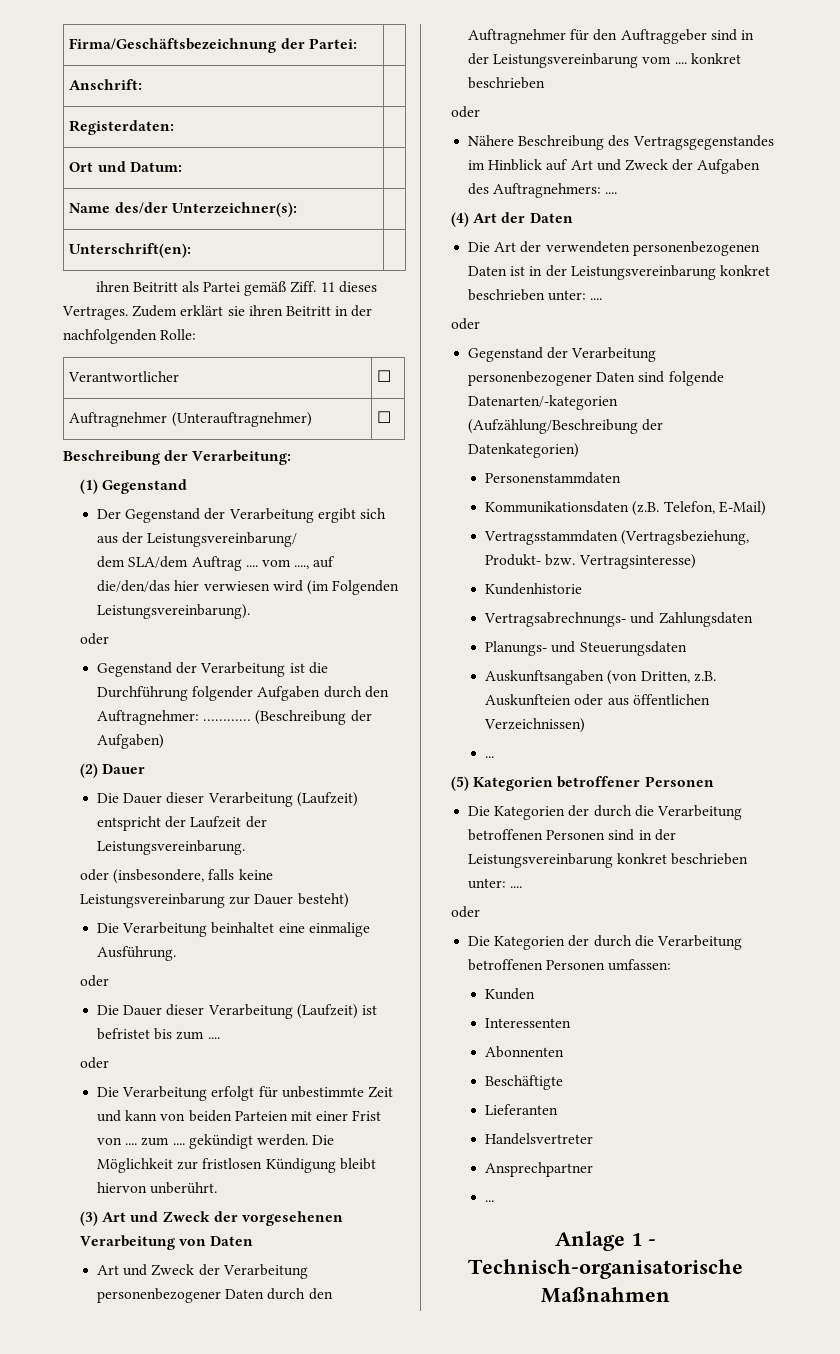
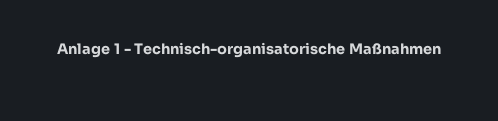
[69,38,357,53] [69,79,143,90] [69,120,175,135] [69,161,182,172] [69,202,297,217] [69,243,192,258] [95,281,377,296] [62,305,373,320] [63,329,197,344] [68,371,180,382] [377,370,392,382] [69,412,312,427] [377,411,392,423] [63,450,292,465] [80,479,188,494] [97,508,387,523] [97,532,298,547] [97,556,336,571] [97,580,400,595] [97,604,251,619] [80,633,110,645] [97,662,328,677] [97,686,389,701] [97,710,372,725] [97,734,165,749] [80,763,146,778] [97,792,358,807] [97,816,267,831] [97,840,246,855] [80,869,273,884] [80,893,349,908] [97,922,370,937] [97,946,177,961] [80,975,110,987] [97,1004,378,1019] [97,1028,220,1040] [80,1057,110,1069] [97,1086,394,1101] [97,1110,382,1122] [97,1134,335,1149] [97,1158,376,1173] [97,1182,218,1194] [80,1211,343,1226] [80,1235,254,1250] [97,1264,308,1279] [97,1288,333,1303] [468,29,755,44] [468,53,741,68] [468,77,546,89] [451,106,481,118] [468,135,774,150] [468,159,761,174] [468,183,618,198] [451,212,573,227] [468,241,760,256] [468,265,771,280] [468,289,603,301] [451,318,481,330] [468,347,657,362] [468,371,724,386] [468,395,619,410] [468,419,664,434] [468,443,580,458] [485,472,622,484] [485,501,766,516] [484,530,750,545] [485,554,696,569] [485,583,583,595] [484,612,753,627] [485,641,687,656] [485,670,716,685] [485,694,710,706] [484,718,586,733] [485,756,495,758] [451,776,714,791] [468,805,743,820] [468,829,676,841] [468,853,749,868] [468,878,523,889] [451,906,481,918] [468,935,743,950] [468,959,672,971] [485,988,536,1000] [485,1018,572,1028] [485,1046,565,1058] [485,1075,564,1090] [485,1104,559,1115] [485,1133,594,1145] [485,1162,594,1177] [485,1200,495,1202] Firma/Geschäftsbezeichnung der Partei: | // Anschrift: | // Registerdaten: | // Ort und Datum: | // Name des/der Unterzeichner(s): | // Unterschrift(en): | // ihren Beitritt als Partei gemäß Ziff. 11 dieses Vertrages. Zudem erklärt sie ihren Beitritt in der nachfolgenden Rolle: // Verantwortlicher | ☐ // Auftragnehmer (Unterauftragnehmer) | ☐ // Beschreibung der Verarbeitung: // (1) Gegenstand // Der Gegenstand der Verarbeitung ergibt sich aus der Leistungsvereinbarung/ // dem SLA/dem Auftrag .... vom ...., auf die/den/das hier verwiesen wird (im Folgenden Leistungsvereinbarung). // oder // Gegenstand der Verarbeitung ist die Durchführung folgender Aufgaben durch den Auftragnehmer: ………… (Beschreibung der Aufgaben) // (2) Dauer // Die Dauer dieser Verarbeitung (Laufzeit) entspricht der Laufzeit der Leistungsvereinbarung. // oder (insbesondere, falls keine Leistungsvereinbarung zur Dauer besteht) // Die Verarbeitung beinhaltet eine einmalige Ausführung. // oder // Die Dauer dieser Verarbeitung (Laufzeit) ist befristet bis zum .... // oder // Die Verarbeitung erfolgt für unbestimmte Zeit und kann von beiden Parteien mit einer Frist von .... zum .... gekündigt werden. Die Möglichkeit zur fristlosen Kündigung bleibt hiervon unberührt. // (3) Art und Zweck der vorgesehenen Verarbeitung von Daten // Art und Zweck der Verarbeitung personenbezogener Daten durch den Auftragnehmer für den Auftraggeber sind in der Leistungsvereinbarung vom .... konkret beschrieben // oder // Nähere Beschreibung des Vertragsgegenstandes im Hinblick auf Art und Zweck der Aufgaben des Auftragnehmers: .... // (4) Art der Daten // Die Art der verwendeten personenbezogenen Daten ist in der Leistungsvereinbarung konkret beschrieben unter: .... // oder // Gegenstand der Verarbeitung personenbezogener Daten sind folgende Datenarten/-kategorien (Aufzählung/Beschreibung der Datenkategorien) // Personenstammdaten // Kommunikationsdaten (z.B. Telefon, E-Mail) // Vertragsstammdaten (Vertragsbeziehung, Produkt- bzw. Vertragsinteresse) // Kundenhistorie // Vertragsabrechnungs- und Zahlungsdaten // Planungs- und Steuerungsdaten // Auskunftsangaben (von Dritten, z.B. Auskunfteien oder aus öffentlichen Verzeichnissen) // ... // (5) Kategorien betroffener Personen // Die Kategorien der durch die Verarbeitung betroffenen Personen sind in der Leistungsvereinbarung konkret beschrieben unter: .... // oder // Die Kategorien der durch die Verarbeitung betroffenen Personen umfassen: // Kunden // Interessenten // Abonnenten // Beschäftigte // Lieferanten // Handelsvertreter // Ansprechpartner // ... // -> (56, 50) none

